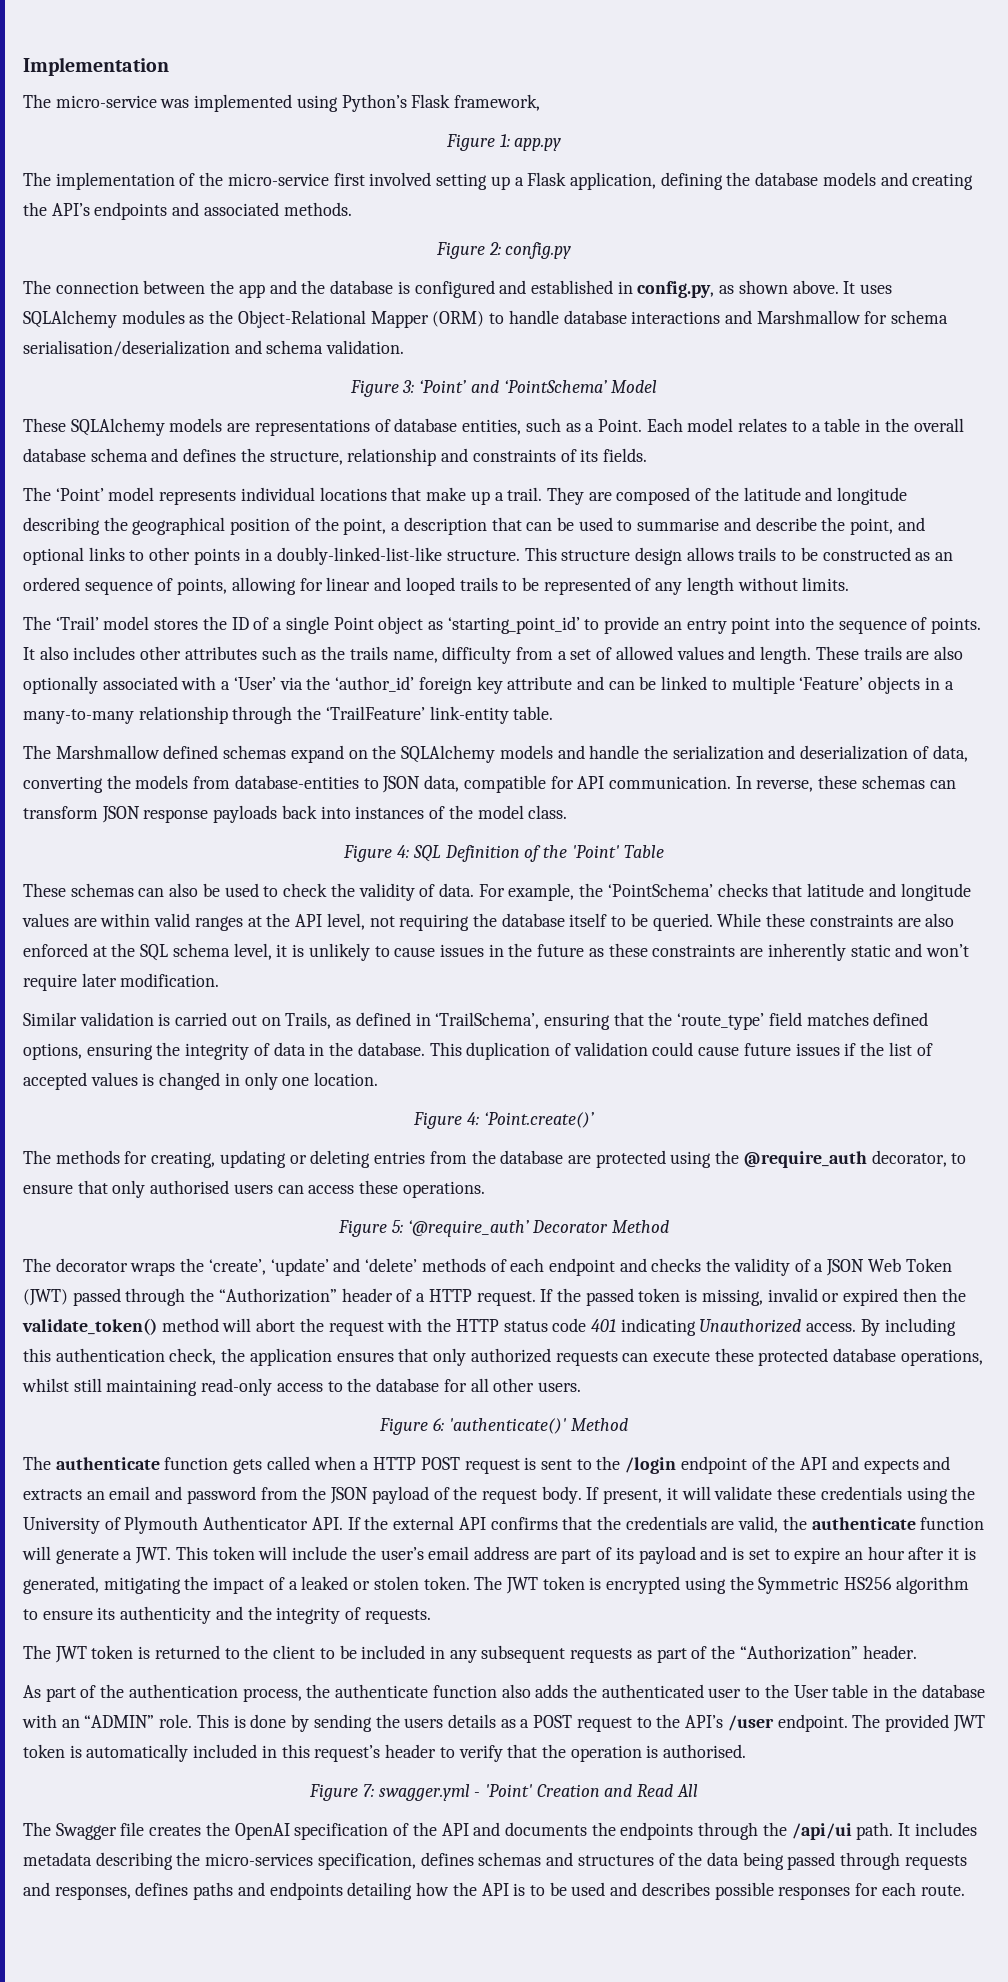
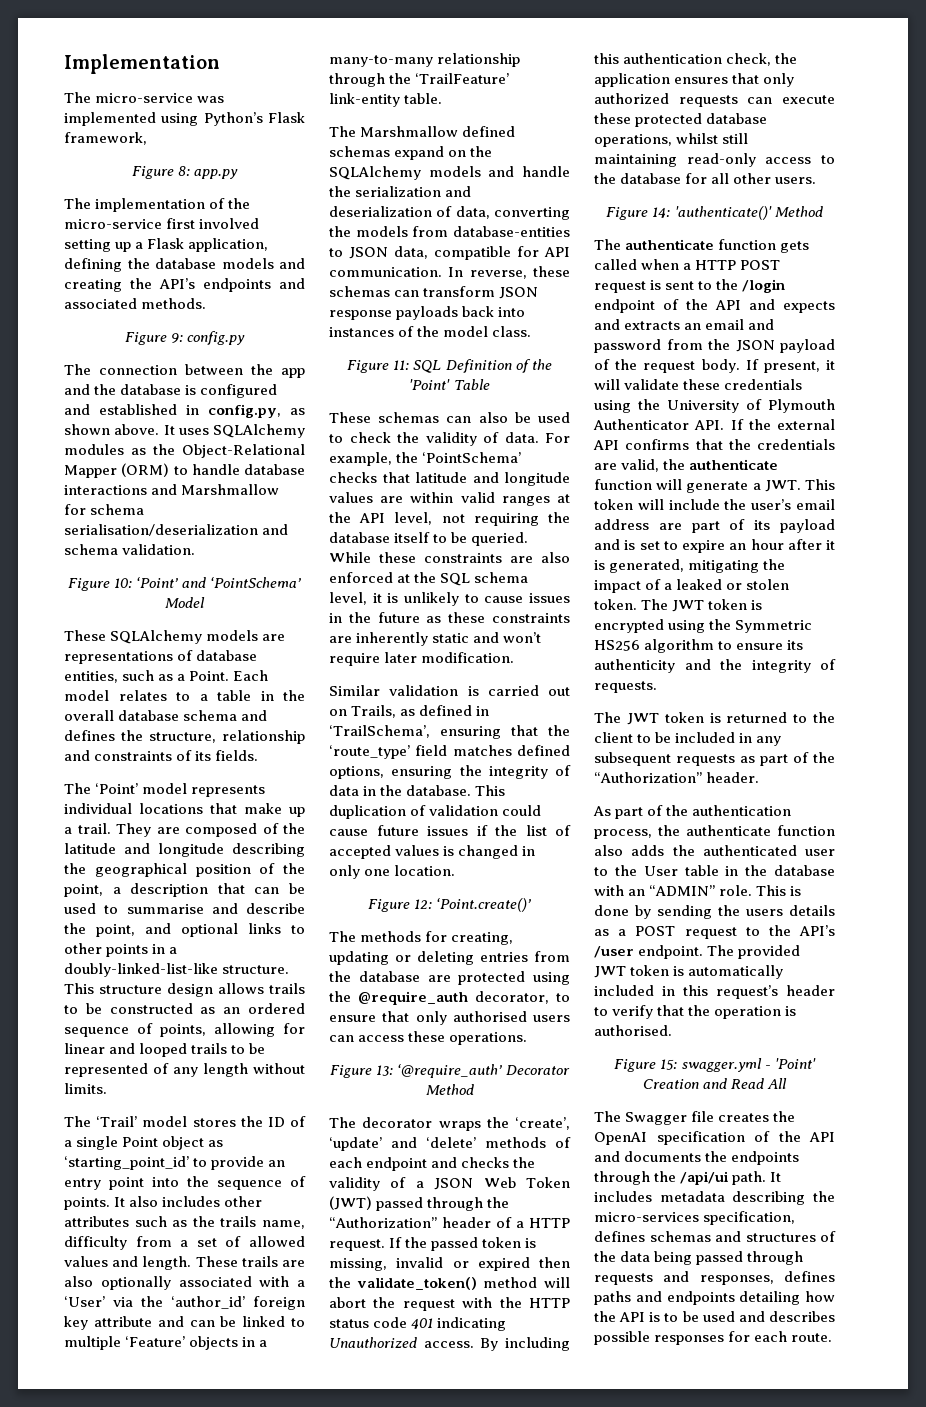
[499,134,510,147] 1: -> [178,166,190,176] 8:
[488,242,501,255] 2: -> [171,333,183,343] 9:
[402,380,415,393] 3: -> [113,578,132,588] 10:
[397,845,410,858] 4: -> [393,360,410,370] 11:
[467,1112,479,1125] 4: -> [414,899,432,909] 12:
[391,1220,403,1233] 5: -> [375,1065,393,1076] 13:
[433,1418,445,1431] 6: -> [652,207,671,218] 14:
[362,1784,374,1797] 7: -> [660,1059,678,1070] 15:

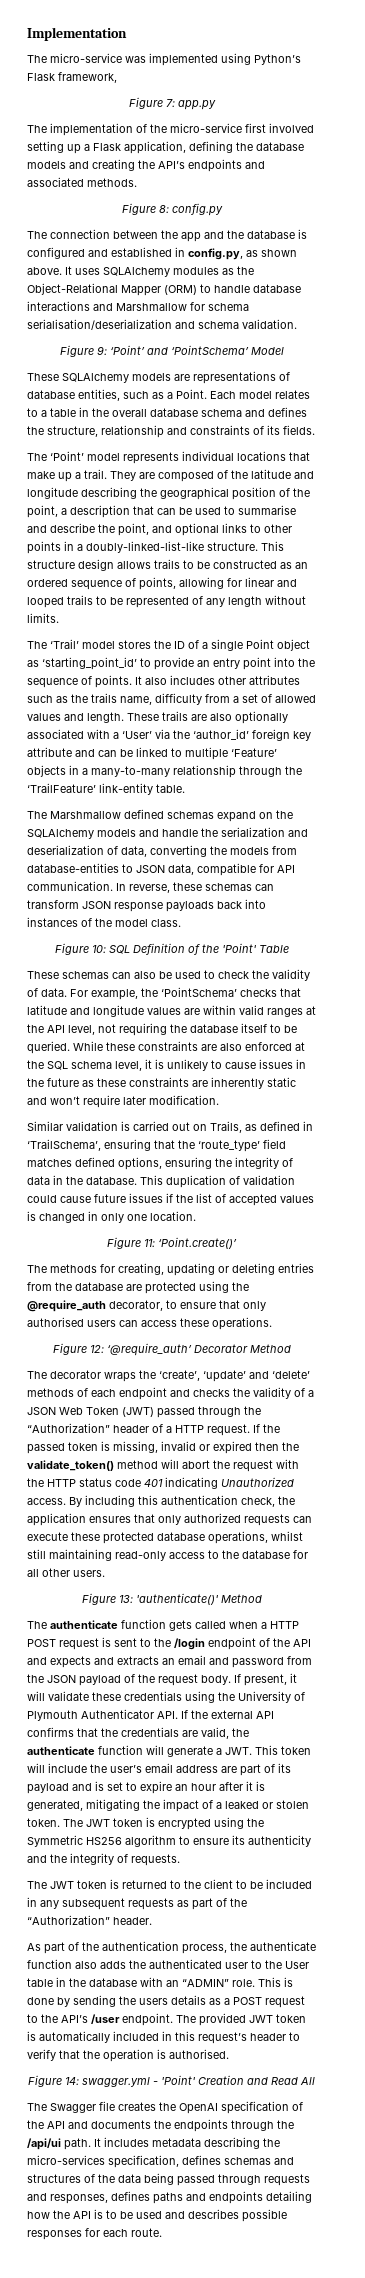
[178,166,190,176] 8: -> [165,99,175,107] 7:
[171,333,183,343] 9: -> [158,205,169,213] 8:
[113,578,132,588] 10: -> [96,346,107,355] 9:
[393,360,410,370] 11: -> [91,945,106,953] 10:
[414,899,432,909] 12: -> [144,1239,155,1247] 11:
[375,1065,393,1076] 13: -> [89,1345,104,1353] 12:
[652,207,671,218] 14: -> [118,1595,133,1603] 13:
[660,1059,678,1070] 15: -> [65,2077,79,2085] 14:

